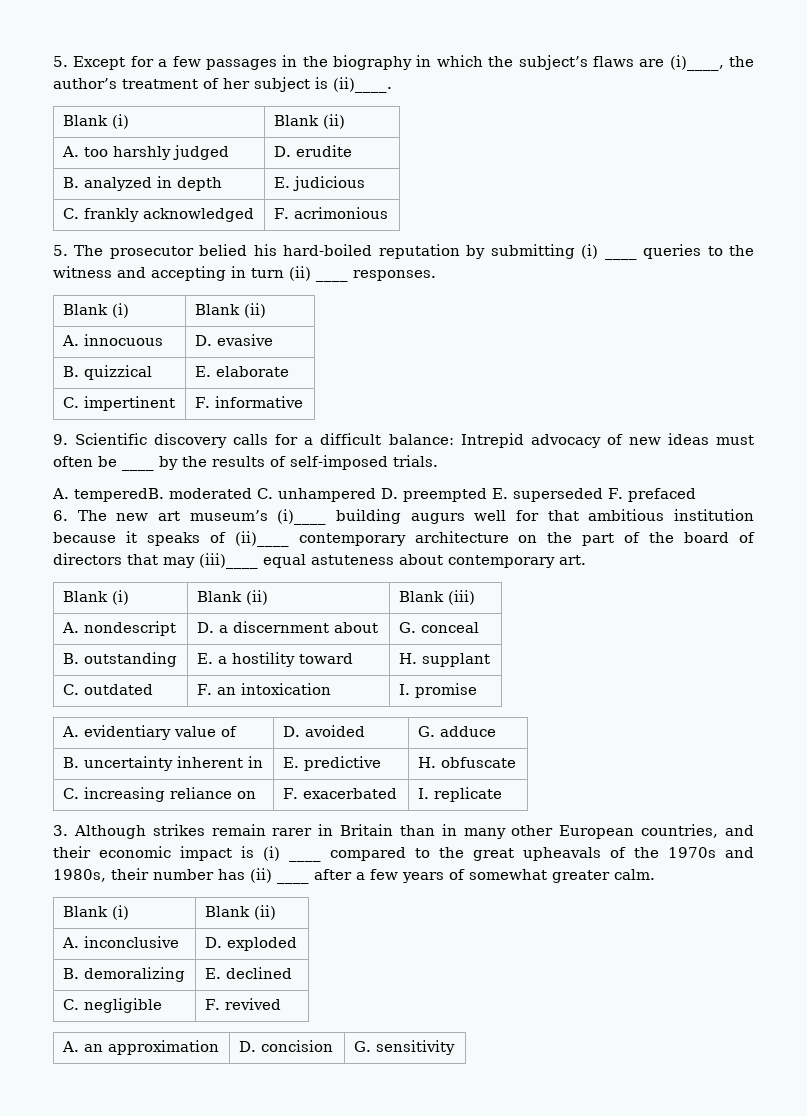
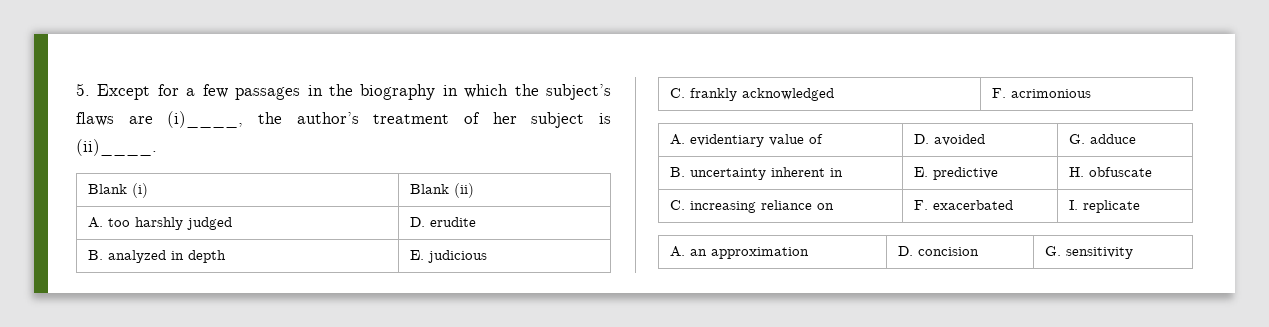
[53,244,754,260] [53,266,436,282] [62,303,129,318] [194,303,266,318] [61,334,163,346] [194,334,273,346] [62,365,152,380] [194,366,289,377] [62,396,175,411] [194,396,303,408] [53,433,755,448] [53,456,117,467] [122,455,438,471] [52,488,696,502] [53,509,754,525] [53,531,755,547] [53,553,586,569] [62,590,129,605] [196,590,268,605] [398,590,475,605] [61,621,176,636] [196,621,378,633] [398,622,479,633] [62,652,177,667] [196,652,353,667] [398,653,490,667] [62,684,153,695] [196,683,331,695] [398,683,477,698] // 5. The prosecutor belied his hard-boiled reputation by submitting (i) ____ queries to the witness and accepting in turn (ii) ____ responses. // Blank (i) | Blank (ii) // A. innocuous | D. evasive // B. quizzical | E. elaborate // C. impertinent | F. informative // 9. Scientific discovery calls for a difficult balance: Intrepid advocacy of new ideas must often be ____ by the results of self-imposed trials. // A. temperedB. moderated C. unhampered D. preempted E. superseded F. prefaced // 6. The new art museum’s (i)____ building augurs well for that ambitious institution because it speaks of (ii)____ contemporary architecture on the part of the board of directors that may (iii)____ equal astuteness about contemporary art. // Blank (i) | Blank (ii) | Blank (iii) // A. nondescript | D. a discernment about | G. conceal // B. outstanding | E. a hostility toward | H. supplant // C. outdated | F. an intoxication | I. promise -> (1092, 93) none
[53,824,754,839] [53,846,754,862] [53,868,309,884] [314,869,655,883] [62,905,129,920] [204,905,276,920] [61,936,179,948] [204,937,297,951] [62,967,185,982] [204,967,292,979] [62,998,162,1013] [204,998,281,1010] // 3. Although strikes remain rarer in Britain than in many other European countries, and their economic impact is (i) ____ compared to the great upheavals of the 1970s and 1980s, their number has (ii) ____ after a few years of somewhat greater calm. // Blank (i) | Blank (ii) // A. inconclusive | D. exploded // B. demoralizing | E. declined // C. negligible | F. revived -> (1141, 206) none

